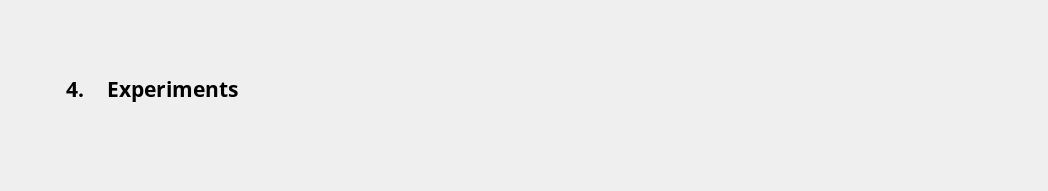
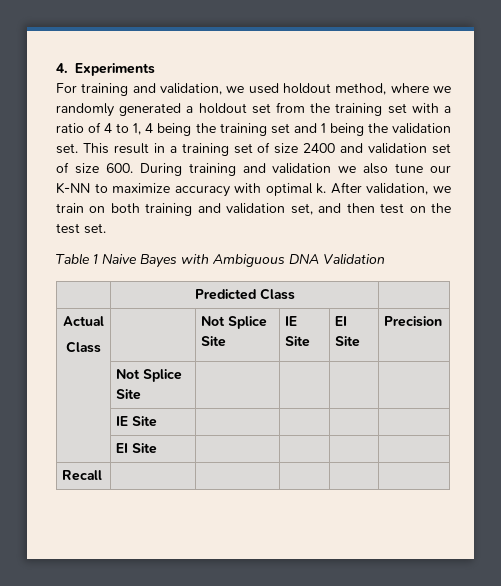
(238, 91) none -> [56,83,451,96] [56,102,451,117] [56,122,451,136] [56,142,452,156] [56,162,451,176] [56,182,451,197] [56,203,451,216] [56,223,106,234] [56,253,385,268] [194,288,295,300] [63,316,104,326] [66,341,101,353] [201,316,268,329] [201,336,227,347] [285,316,298,326] [285,336,311,347] [335,316,348,326] [335,336,361,347] [384,316,443,327] [116,369,183,382] [116,389,142,400] [116,416,158,427] [116,443,158,454] [62,470,103,481] // For training and validation, we used holdout method, where we randomly generated a holdout set from the training set with a ratio of 4 to 1, 4 being the training set and 1 being the validation set. This result in a training set of size 2400 and validation set of size 600. During training and validation we also tune our K-NN to maximize accuracy with optimal k. After validation, we train on both training and validation set, and then test on the test set. // Table 1 Naive Bayes with Ambiguous DNA Validation // | Predicted Class | // Actual // Class | | Not Splice Site | IE Site | EI Site | Precision // | Not Splice Site | | | | // | IE Site | | | | // | EI Site | | | | // Recall | | | | |

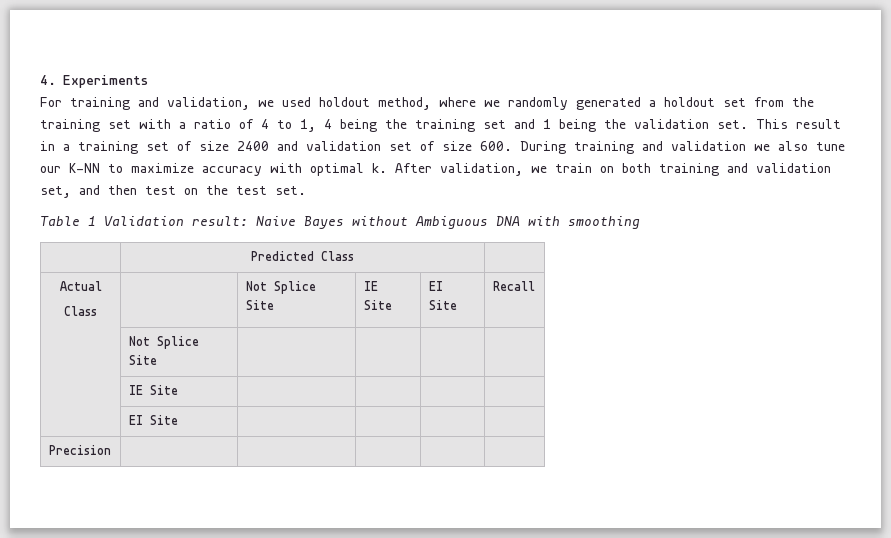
(98, 259) none -> [104,216,248,226] Validation result:
[181,254,209,264] with -> [352,216,408,226] without
[323,253,385,265] Validation -> [528,216,640,229] with smoothing
[384,316,443,327] Precision -> [492,281,535,291] Recall
[62,470,103,481] Recall -> [48,445,111,455] Precision

